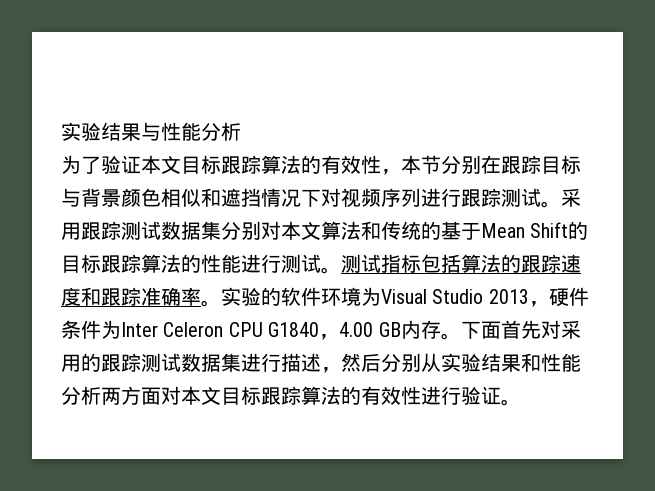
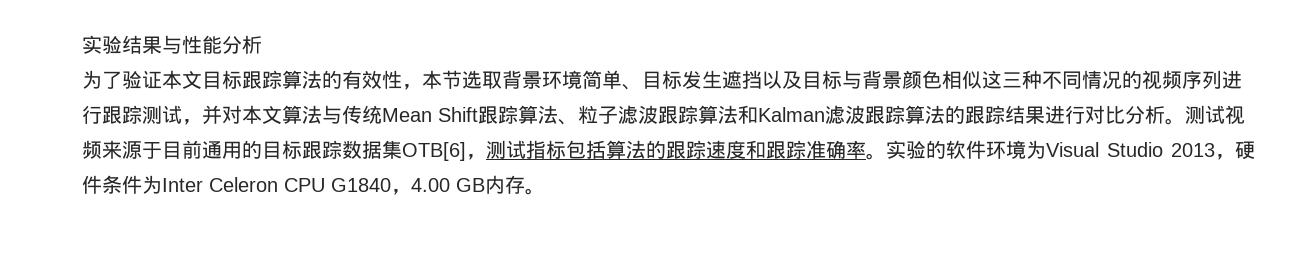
[441,155,541,174] 分别在跟踪 -> [462,70,802,90] 选取背景环境简单、目标发生遮挡以及
[201,188,341,207] 和遮挡情况下对 -> [982,70,1142,89] 这三种不同情况的
[541,188,581,208] [61,221,589,240] [61,254,341,274] 。采用跟踪测试数据集分别对本文算法和传统的基于Mean Shift的目标跟踪算法的性能进行测试。 -> [182,105,1245,125] [82,140,486,161] ，并对本文算法与传统Mean Shift跟踪算法、粒子滤波跟踪算法和Kalman滤波跟踪算法的跟踪结果进行对比分析。测试视频来源于目前通用的目标跟踪数据集OTB[6]，
[460,320,581,339] [61,353,581,373] [61,386,521,406] 下面首先对采用的跟踪测试数据集进行描述，然后分别从实验结果和性能分析两方面对本文目标跟踪算法的有效性进行验证。 -> (545, 191) none

